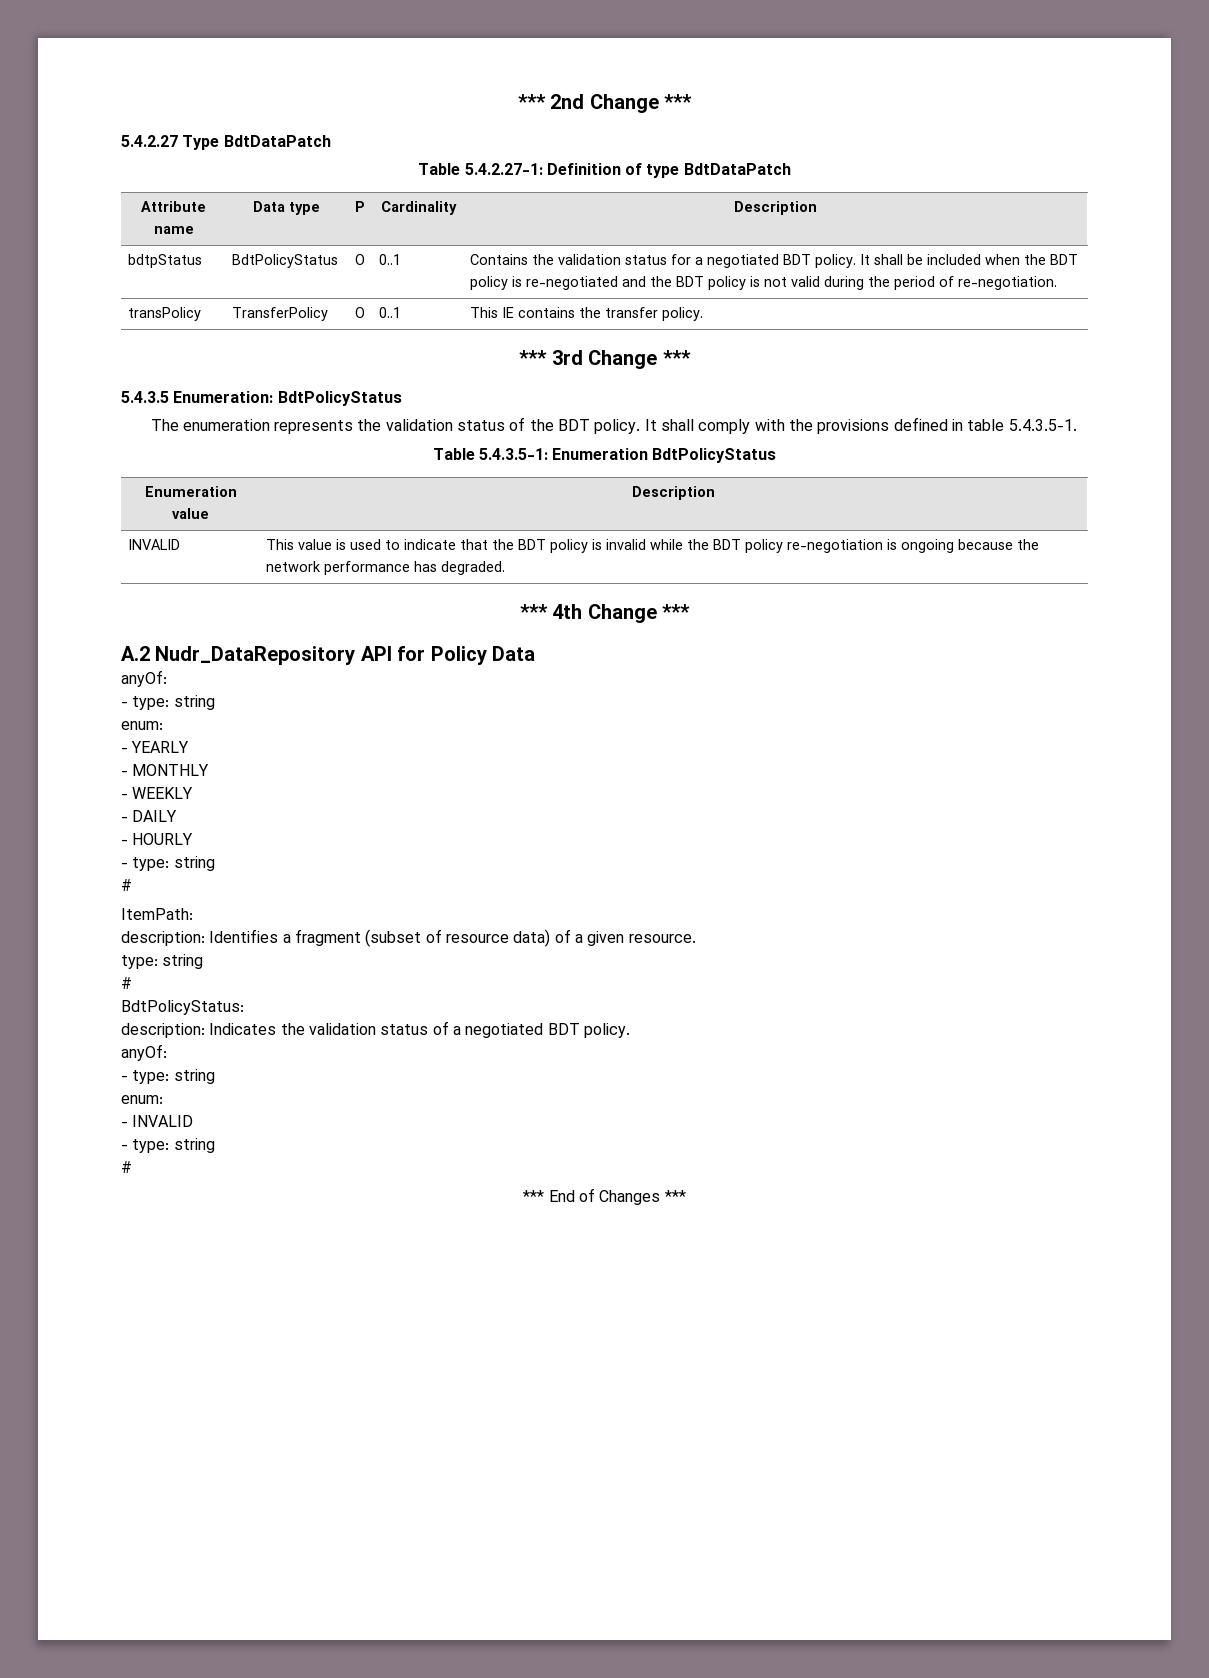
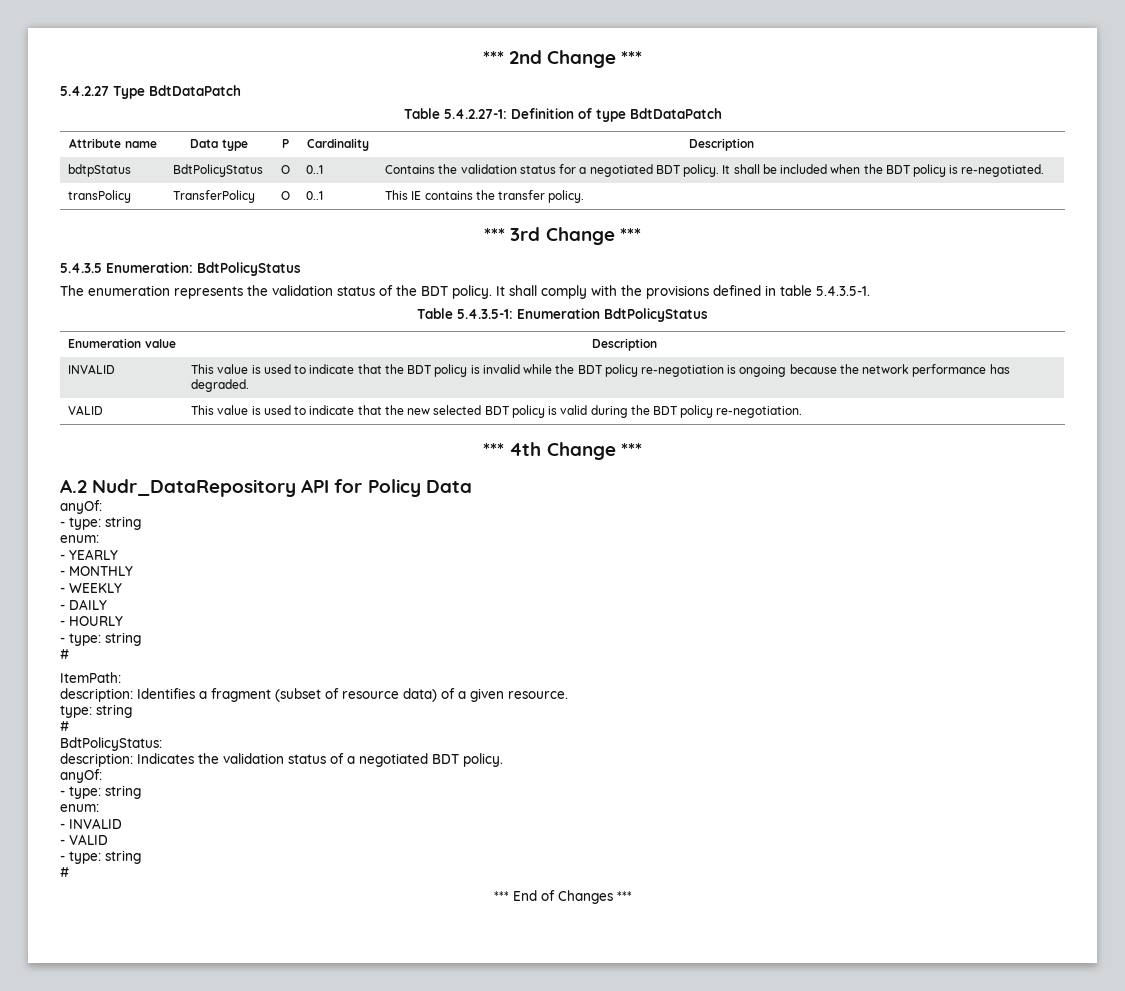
[526,276,1058,290] re-negotiated and the BDT policy is not valid during the period of re-negotiation. -> [961,164,1045,177] re-negotiated.
(506, 568) none -> [68,405,104,415] [191,405,803,418] // VALID | This value is used to indicate that the new selected BDT policy is valid during the BDT policy re-negotiation.
(194, 1121) none -> [60,834,108,845] // - VALID

